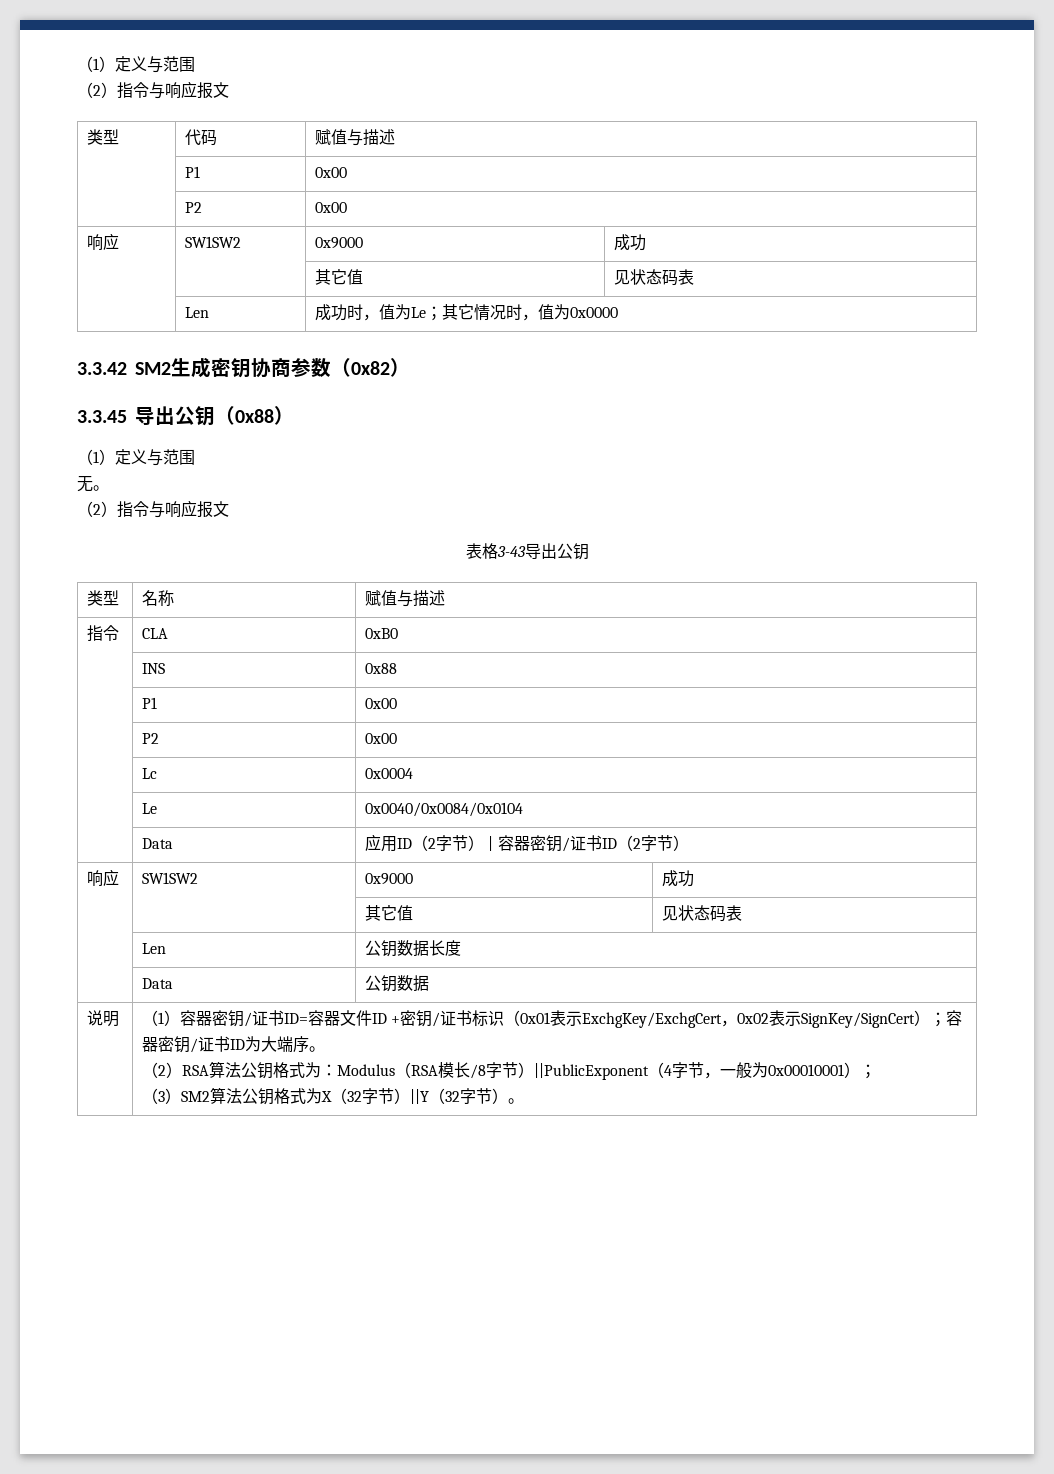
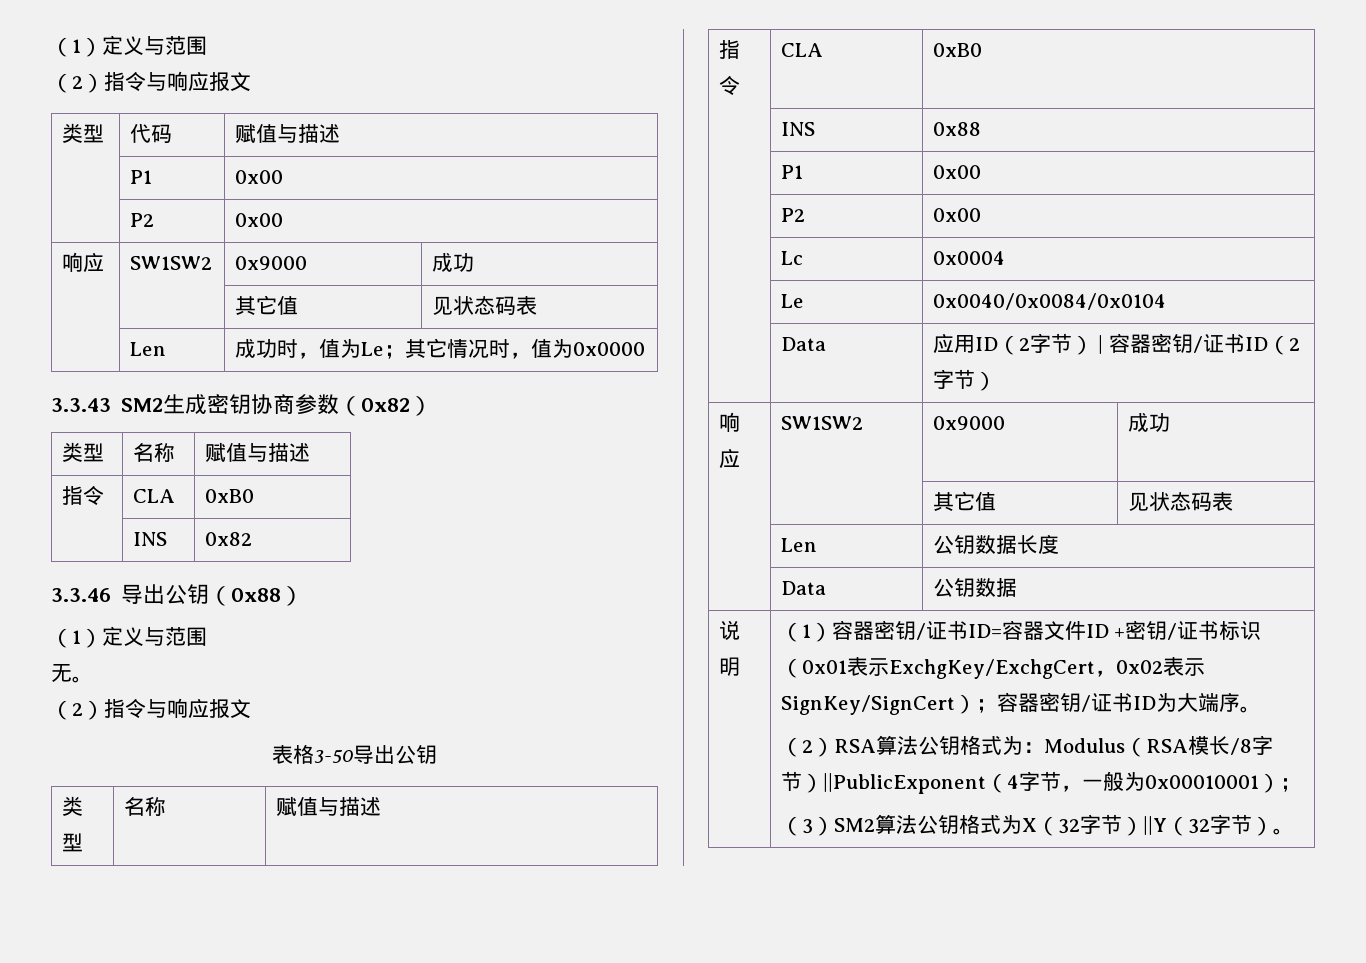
[77,362,127,375] 3.3.42 -> [51,398,111,412] 3.3.43
[77,410,127,423] // 3.3.45 -> [61,442,104,462] [132,442,175,462] [204,442,310,462] [61,485,104,506] [132,489,175,503] [204,489,254,503] [132,532,167,546] [204,532,252,546] [51,588,111,602] // 类型 | 名称 | 赋值与描述 // 指令 | CLA | 0xB0 // | INS | 0x82 // 3.3.46
[496,546,526,557] 3-43 -> [314,750,353,763] 3-50

